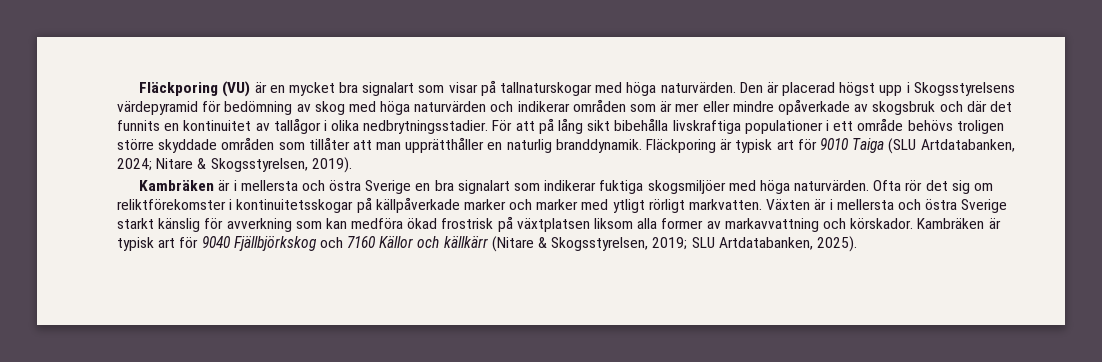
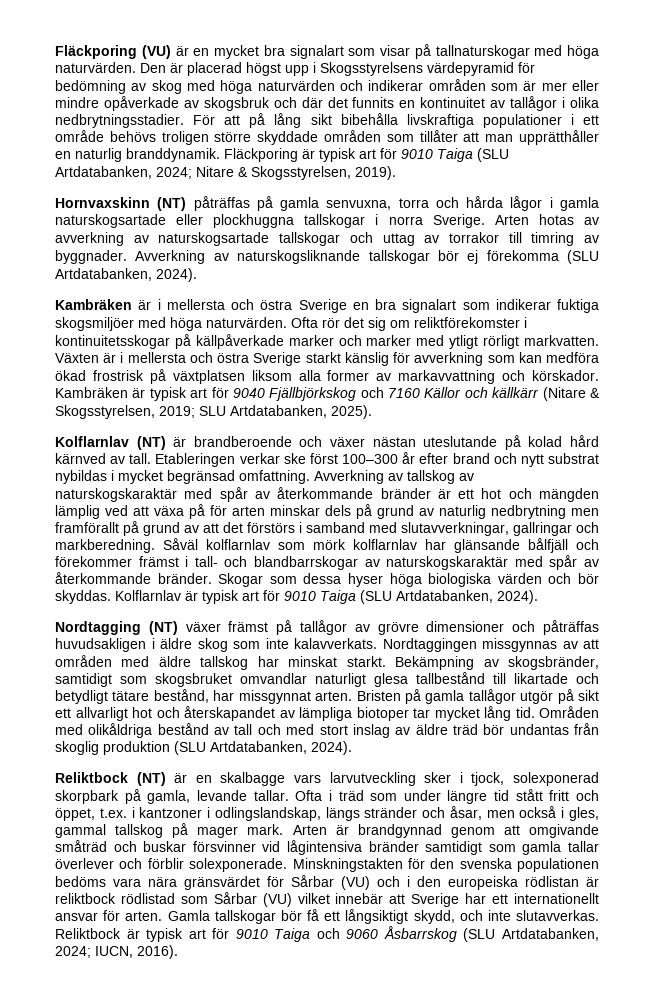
(352, 165) none -> [55,196,599,211] [55,214,599,228] [55,232,599,246] [55,250,599,264] [55,268,197,282] // Hornvaxskinn (NT) påträffas på gamla senvuxna, torra och hårda lågor i gamla naturskogsartade eller plockhuggna tallskogar i norra Sverige. Arten hotas av avverkning av naturskogsartade tallskogar och uttag av torrakor till timring av byggnader. Avverkning av naturskogsliknande tallskogar bör ej förekomma (SLU Artdatabanken, 2024).
(857, 244) none -> [55,435,600,450] [55,452,599,467] [55,470,474,484] [55,487,600,502] [55,504,599,519] [55,521,599,536] [55,538,599,553] [55,555,600,570] [55,572,600,587] [55,590,538,604] [55,620,599,635] [55,638,599,652] [55,655,600,670] [55,672,599,687] [55,689,600,704] [55,706,599,721] [55,723,599,738] [55,741,352,755] [55,772,600,786] [55,789,600,804] [55,806,599,821] [55,823,600,838] [55,840,600,855] [55,858,599,872] [55,875,599,890] [55,892,600,907] [55,909,600,924] [55,926,599,942] [55,945,178,959] // Kolflarnlav (NT) är brandberoende och växer nästan uteslutande på kolad hård kärnved av tall. Etableringen verkar ske först 100–300 år efter brand och nytt substrat nybildas i mycket begränsad omfattning. Avverkning av tallskog av naturskogskaraktär med spår av återkommande bränder är ett hot och mängden lämplig ved att växa på för arten minskar dels på grund av naturlig nedbrytning men framförallt på grund av att det förstörs i samband med slutavverkningar, gallringar och markberedning. Såväl kolflarnlav som mörk kolflarnlav har glänsande bålfjäll och förekommer främst i tall- och blandbarrskogar av naturskogskaraktär med spår av återkommande bränder. Skogar som dessa hyser höga biologiska värden och bör skyddas. Kolflarnlav är typisk art för 9010 Taiga (SLU Artdatabanken, 2024). // Nordtagging (NT) växer främst på tallågor av grövre dimensioner och påträffas huvudsakligen i äldre skog som inte kalavverkats. Nordtaggingen missgynnas av att områden med äldre tallskog har minskat starkt. Bekämpning av skogsbränder, samtidigt som skogsbruket omvandlar naturligt glesa tallbestånd till likartade och betydligt tätare bestånd, har missgynnat arten. Bristen på gamla tallågor utgör på sikt ett allvarligt hot och återskapandet av lämpliga biotoper tar mycket lång tid. Områden med olikåldriga bestånd av tall och med stort inslag av äldre träd bör undantas från skoglig produktion (SLU Artdatabanken, 2024). // Reliktbock (NT) är en skalbagge vars larvutveckling sker i tjock, solexponerad skorpbark på gamla, levande tallar. Ofta i träd som under längre tid stått fritt och öppet, t.ex. i kantzoner i odlingslandskap, längs stränder och åsar, men också i gles, gammal tallskog på mager mark. Arten är brandgynnad genom att omgivande småträd och buskar försvinner vid lågintensiva bränder samtidigt som gamla tallar överlever och förblir solexponerade. Minskningstakten för den svenska populationen bedöms vara nära gränsvärdet för Sårbar (VU) och i den europeiska rödlistan är reliktbock rödlistad som Sårbar (VU) vilket innebär att Sverige har ett internationellt ansvar för arten. Gamla tallskogar bör få ett långsiktigt skydd, och inte slutavverkas. Reliktbock är typisk art för 9010 Taiga och 9060 Åsbarrskog (SLU Artdatabanken, 2024; IUCN, 2016).

